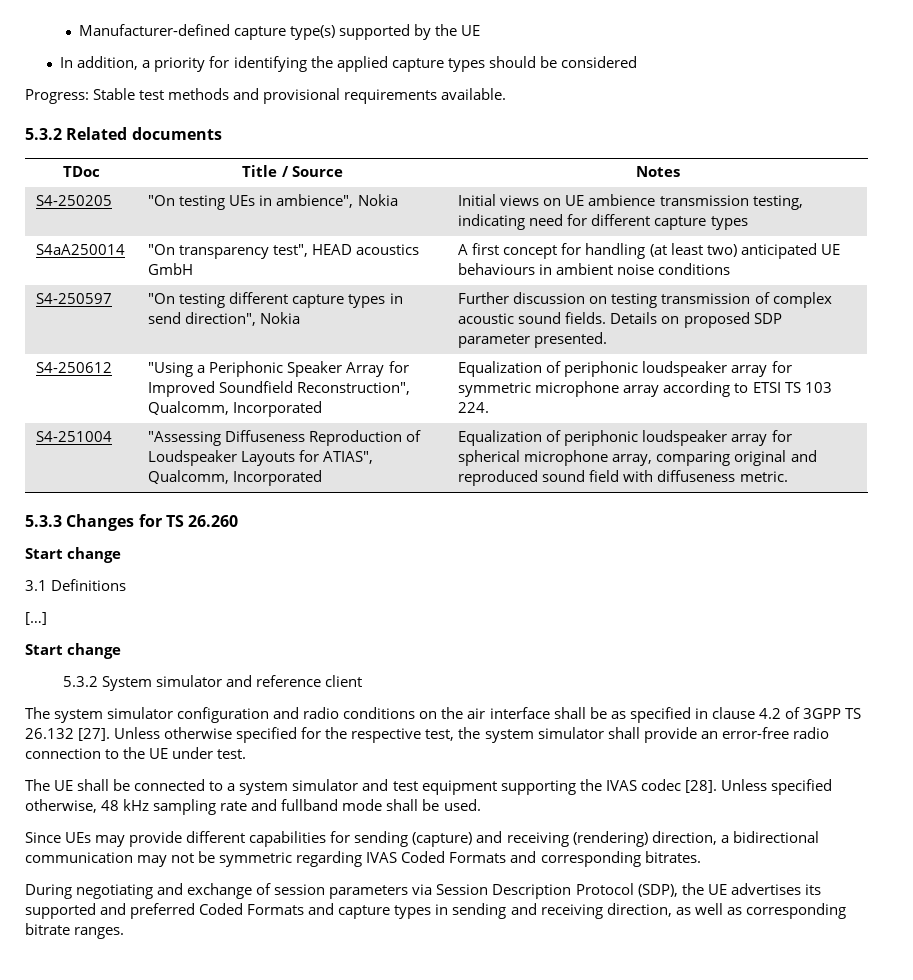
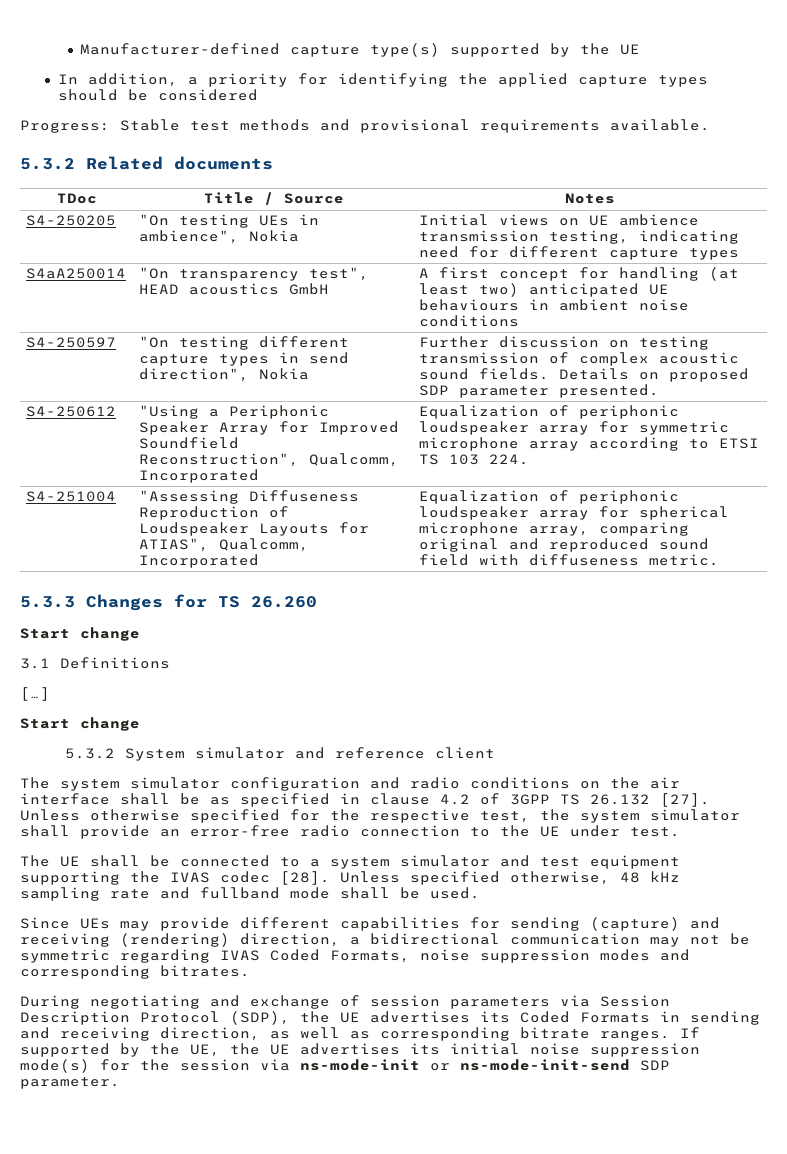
[449,852,507,863] Formats -> [330,949,650,963] Formats, noise suppression modes
[25,903,432,919] supported and preferred Coded Formats and capture types -> [520,1011,650,1023] Coded Formats
(125, 933) none -> [680,1027,700,1038] [20,1043,700,1057] [20,1059,670,1073] [20,1077,120,1089] If supported by the UE, the UE advertises its initial noise suppression mode(s) for the session via ns-mode-init or ns-mode-init-send SDP parameter.

